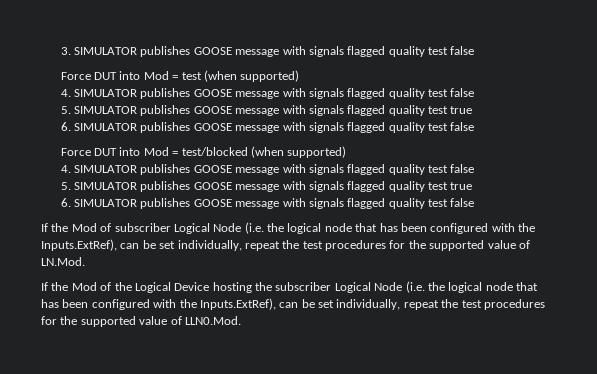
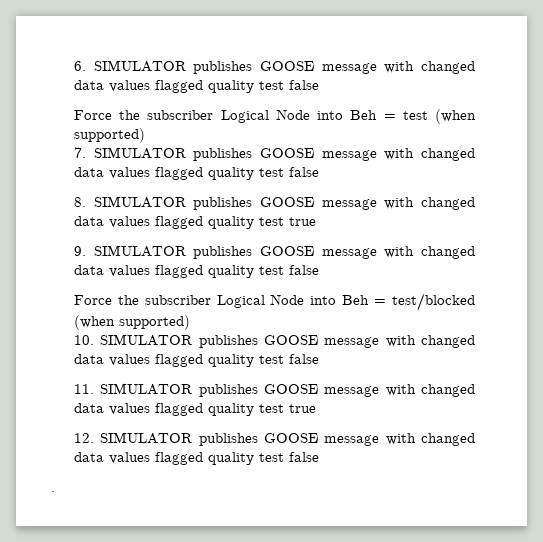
[60,46,475,57] [60,71,169,80] 3. SIMULATOR publishes GOOSE message with signals flagged quality test false // Force DUT into Mod -> [73,60,476,74] [73,80,319,93] [73,109,378,123] 6. SIMULATOR publishes GOOSE message with changed data values flagged quality test false // Force the subscriber Logical Node into Beh
[60,88,475,99] [60,105,473,116] [60,122,475,133] [60,147,169,156] 4. SIMULATOR publishes GOOSE message with signals flagged quality test false // 5. SIMULATOR publishes GOOSE message with signals flagged quality test true // 6. SIMULATOR publishes GOOSE message with signals flagged quality test false // Force DUT into Mod -> [73,147,476,161] [73,167,319,180] [73,196,476,210] [73,216,316,229] [73,245,476,259] [73,265,319,278] [73,294,370,308] 7. SIMULATOR publishes GOOSE message with changed data values flagged quality test false // 8. SIMULATOR publishes GOOSE message with changed data values flagged quality test true // 9. SIMULATOR publishes GOOSE message with changed data values flagged quality test false // Force the subscriber Logical Node into Beh
[60,164,475,175] [60,181,473,192] [60,198,475,209] [41,222,535,234] [41,239,530,251] [41,257,85,266] [41,281,538,293] [41,298,545,310] [41,316,241,327] 4. SIMULATOR publishes GOOSE message with signals flagged quality test false // 5. SIMULATOR publishes GOOSE message with signals flagged quality test true // 6. SIMULATOR publishes GOOSE message with signals flagged quality test false // If the Mod of subscriber Logical Node (i.e. the logical node that has been configured with the Inputs.ExtRef), can be set individually, repeat the test procedures for the supported value of LN.Mod. // If the Mod of the Logical Device hosting the subscriber Logical Node (i.e. the logical node that has been configured with the Inputs.ExtRef), can be set individually, repeat the test procedures for the supported value of LLN0.Mod. -> [73,334,475,348] [73,354,319,367] [73,383,475,397] [73,403,316,416] [73,432,475,446] [73,452,319,465] [51,491,55,492] 10. SIMULATOR publishes GOOSE message with changed data values flagged quality test false // 11. SIMULATOR publishes GOOSE message with changed data values flagged quality test true // 12. SIMULATOR publishes GOOSE message with changed data values flagged quality test false // .

